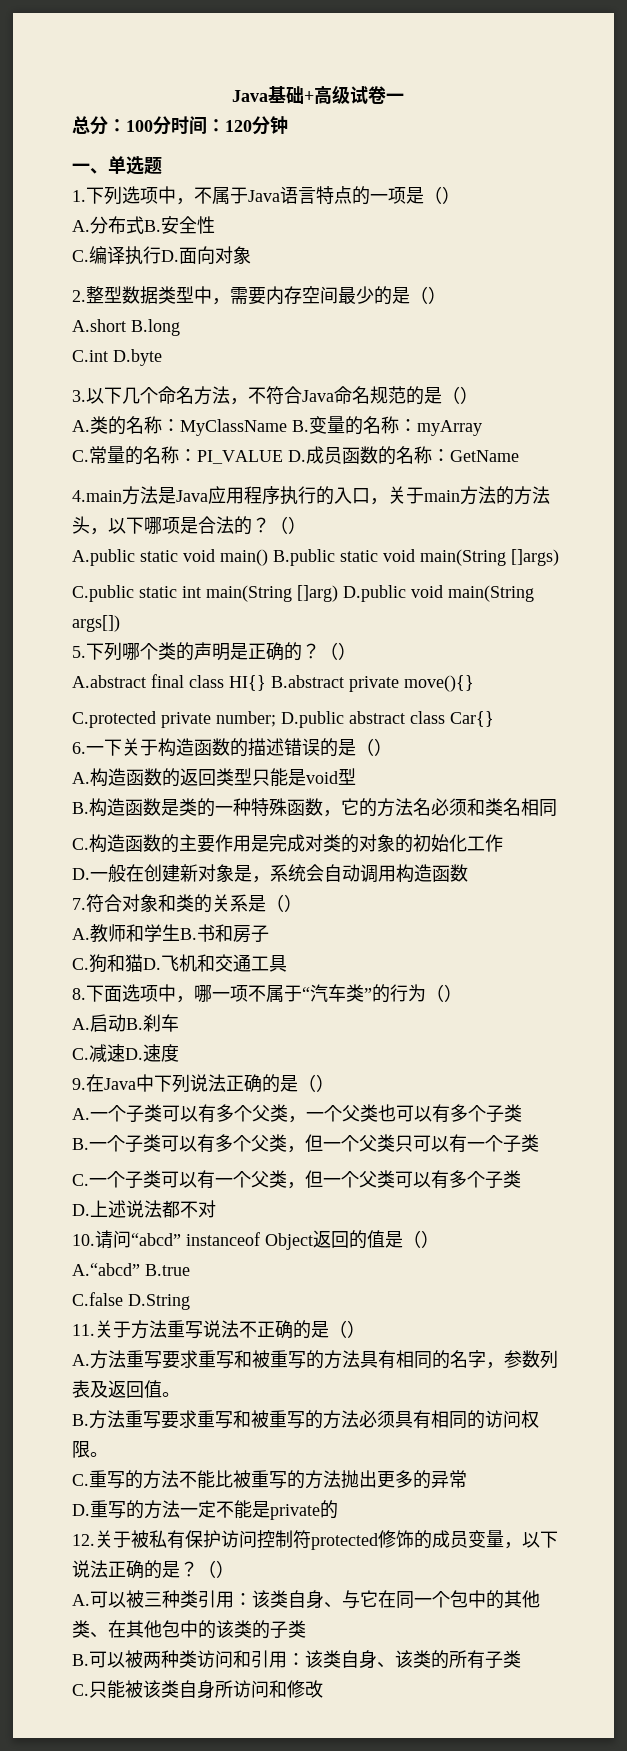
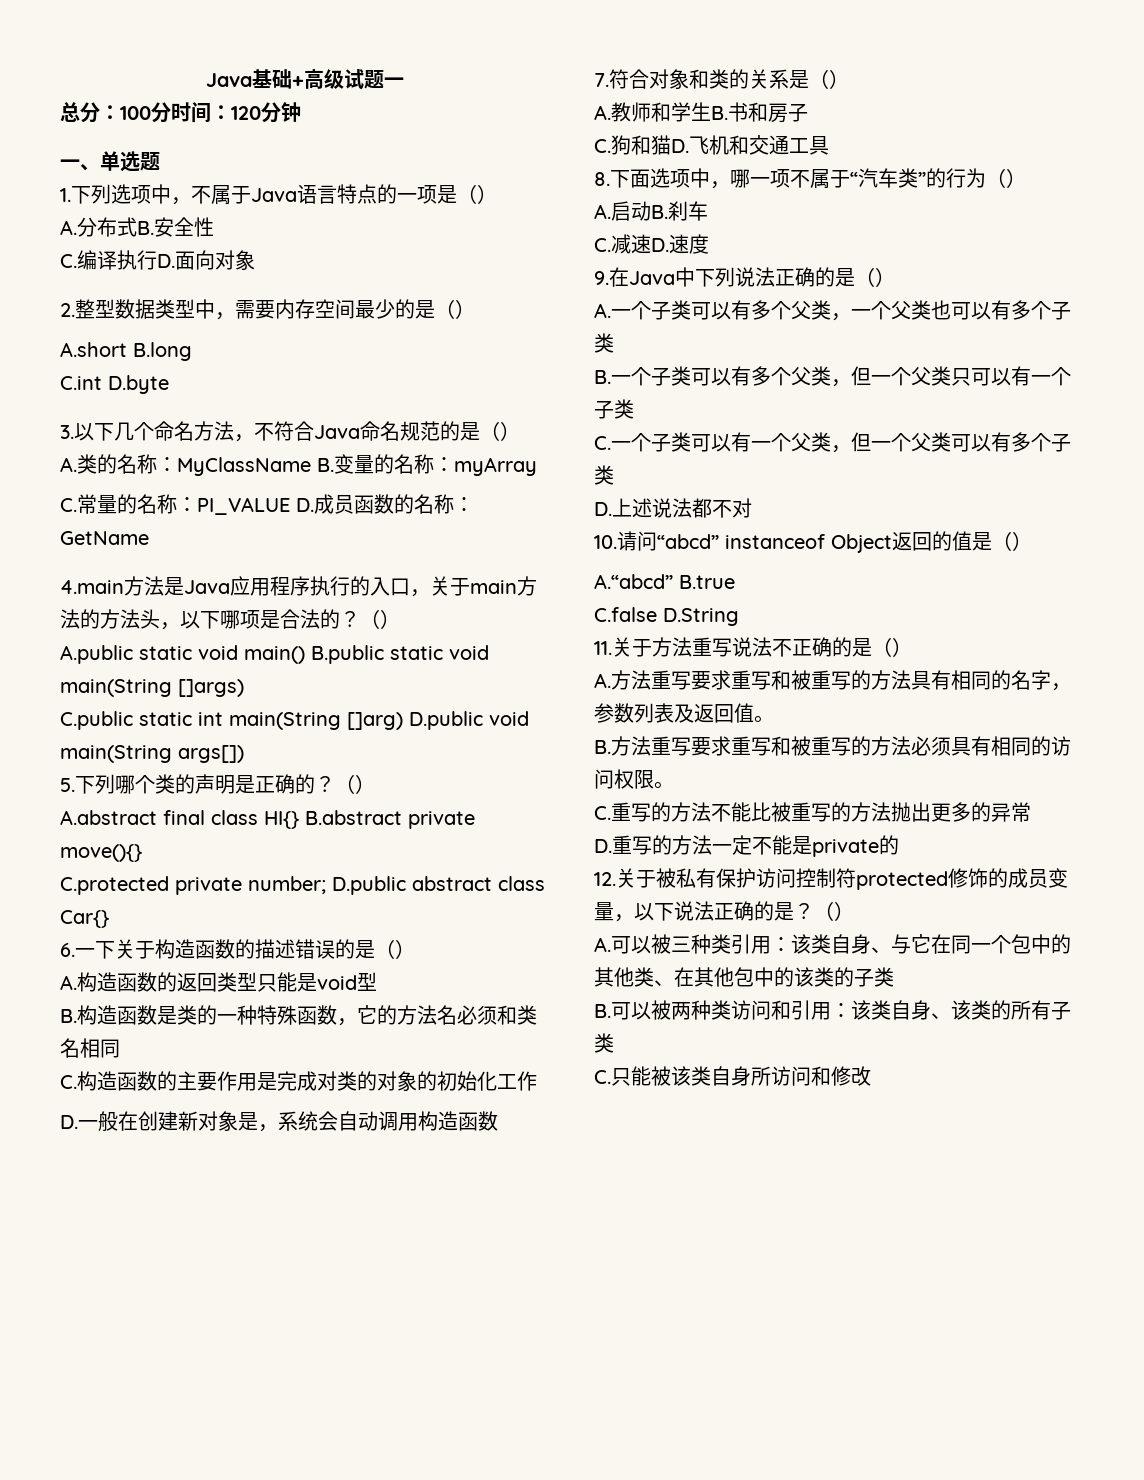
[368,86,386,104] 卷 -> [364,70,384,89] 题

